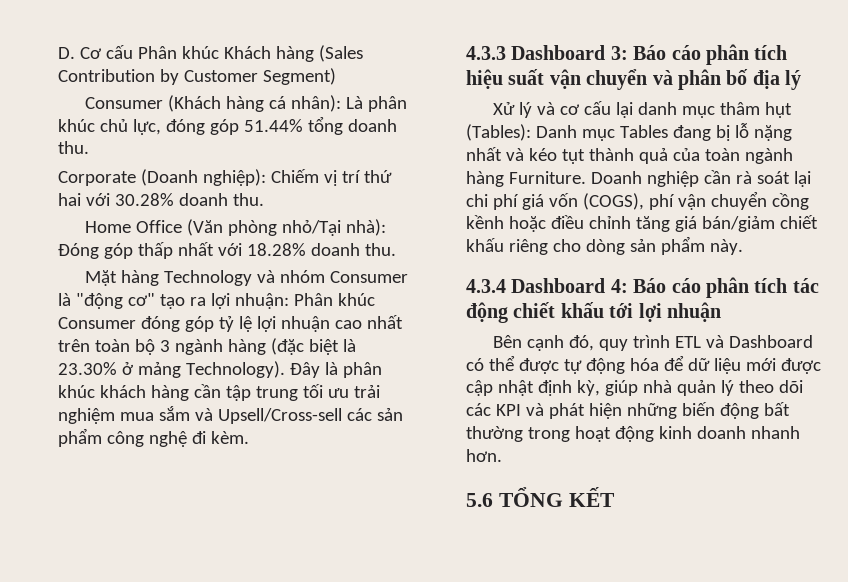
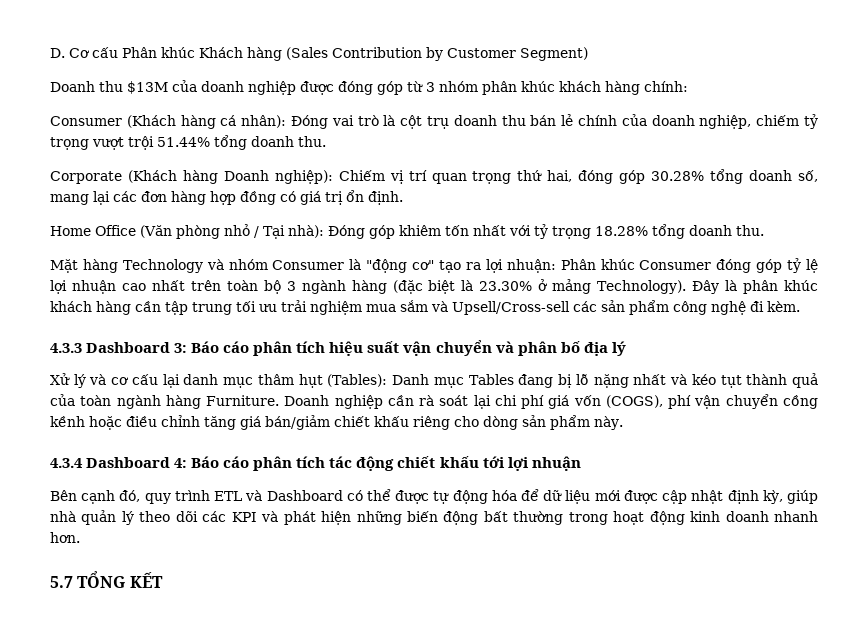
(336, 76) none -> [50,80,688,95] // Doanh thu $13M của doanh nghiệp được đóng góp từ 3 nhóm phân khúc khách hàng chính:
[345,96,407,112] [58,119,239,135] Là phân khúc chủ lực, đóng góp -> [291,114,818,129] [50,136,154,150] Đóng vai trò là cột trụ doanh thu bán lẻ chính của doanh nghiệp, chiếm tỷ trọng vượt trội
[140,169,198,186] (Doanh -> [127,170,269,184] (Khách hàng Doanh
[363,170,392,183] [58,193,264,206] [84,219,386,236] [58,242,306,259] thứ hai với 30.28% doanh thu. // Home Office (Văn phòng nhỏ/Tại nhà): Đóng góp thấp nhất với 18.28% -> [431,169,819,184] [50,190,403,205] [50,224,685,239] quan trọng thứ hai, đóng góp 30.28% tổng doanh số, mang lại các đơn hàng hợp đồng có giá trị ổn định. // Home Office (Văn phòng nhỏ / Tại nhà): Đóng góp khiêm tốn nhất với tỷ trọng 18.28% tổng
[466,493,493,507] 5.6 -> [50,576,73,588] 5.7

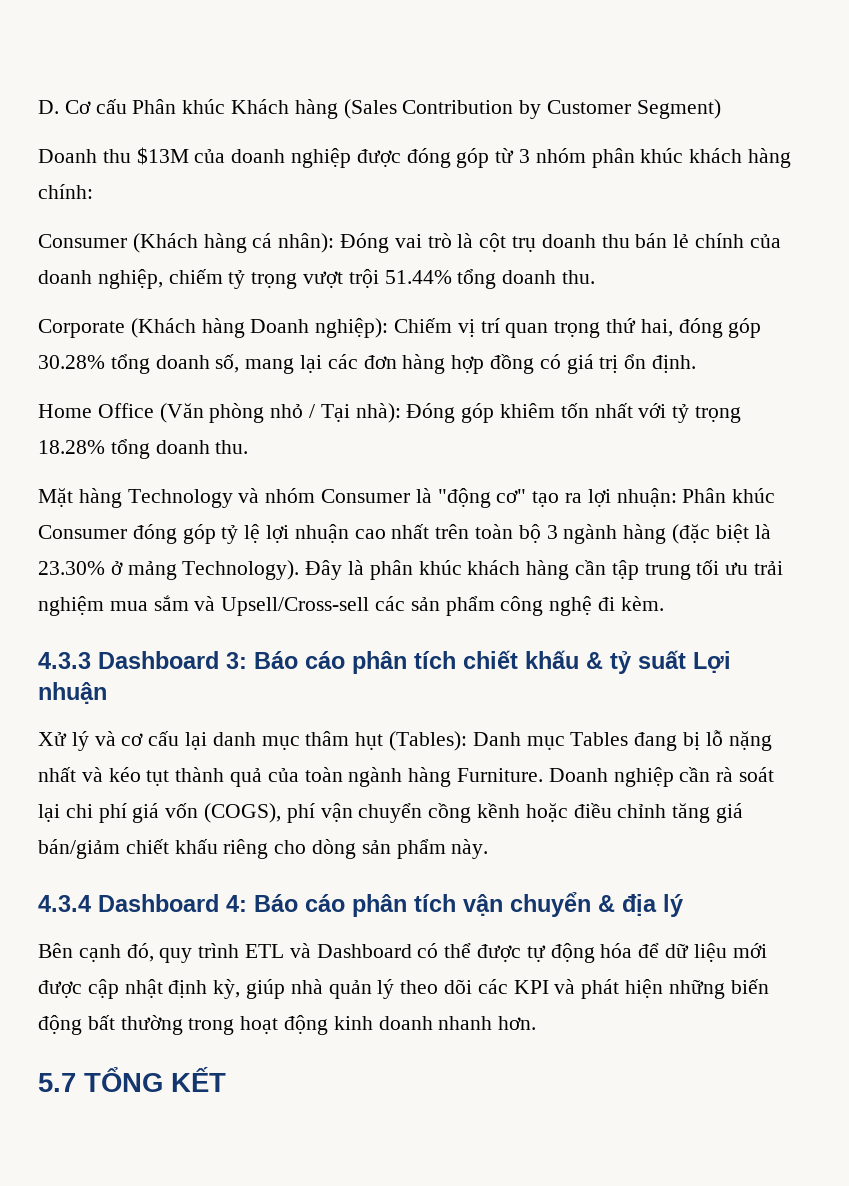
[329,340,626,356] hiệu suất vận chuyển và phân bố địa lý -> [463,650,731,674] [38,682,107,704] chiết khấu & tỷ suất Lợi nhuận
[329,456,581,471] tác động chiết khấu tới lợi nhuận -> [463,892,683,917] vận chuyển & địa lý

